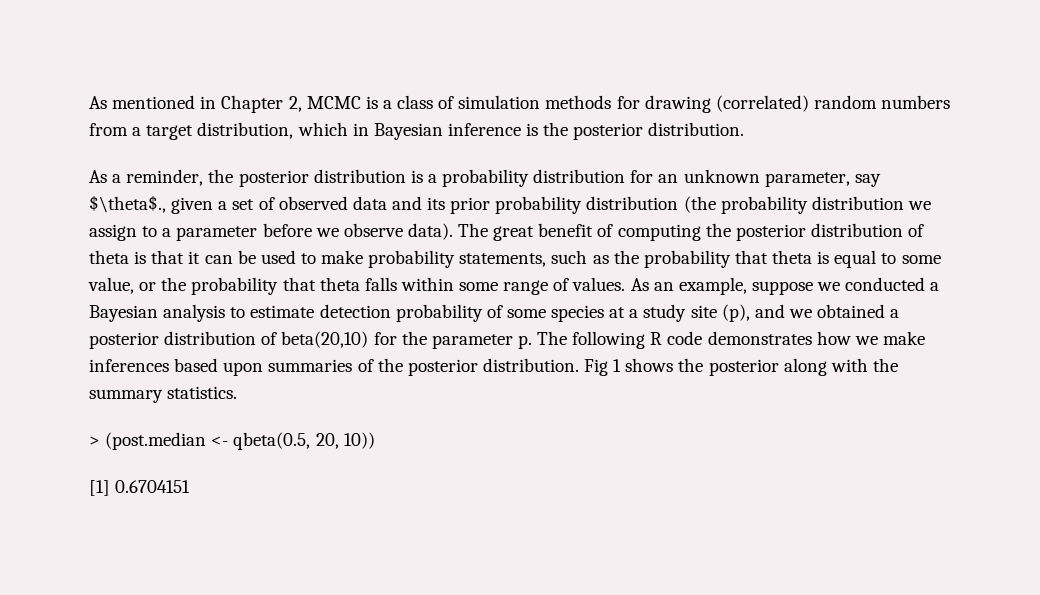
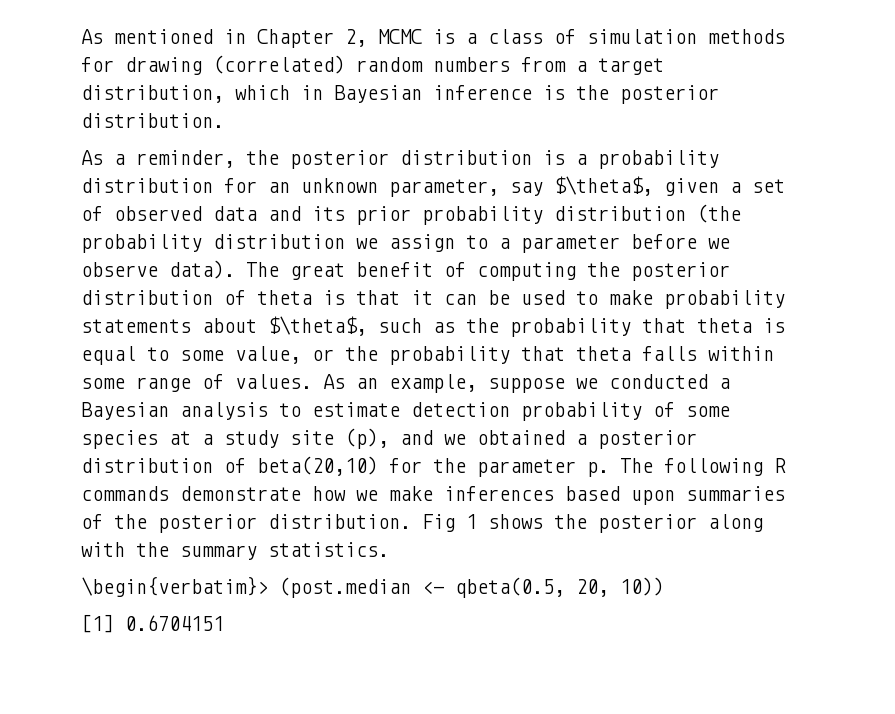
[89,195,166,213] $\theta$., -> [554,176,653,196] $\theta$,
[459,253,547,267] statements, -> [81,316,367,336] statements about $\theta$,
[667,331,812,345] code demonstrates -> [81,486,301,501] commands demonstrate
[89,436,100,446] > -> [81,576,268,597] \begin{verbatim}>

